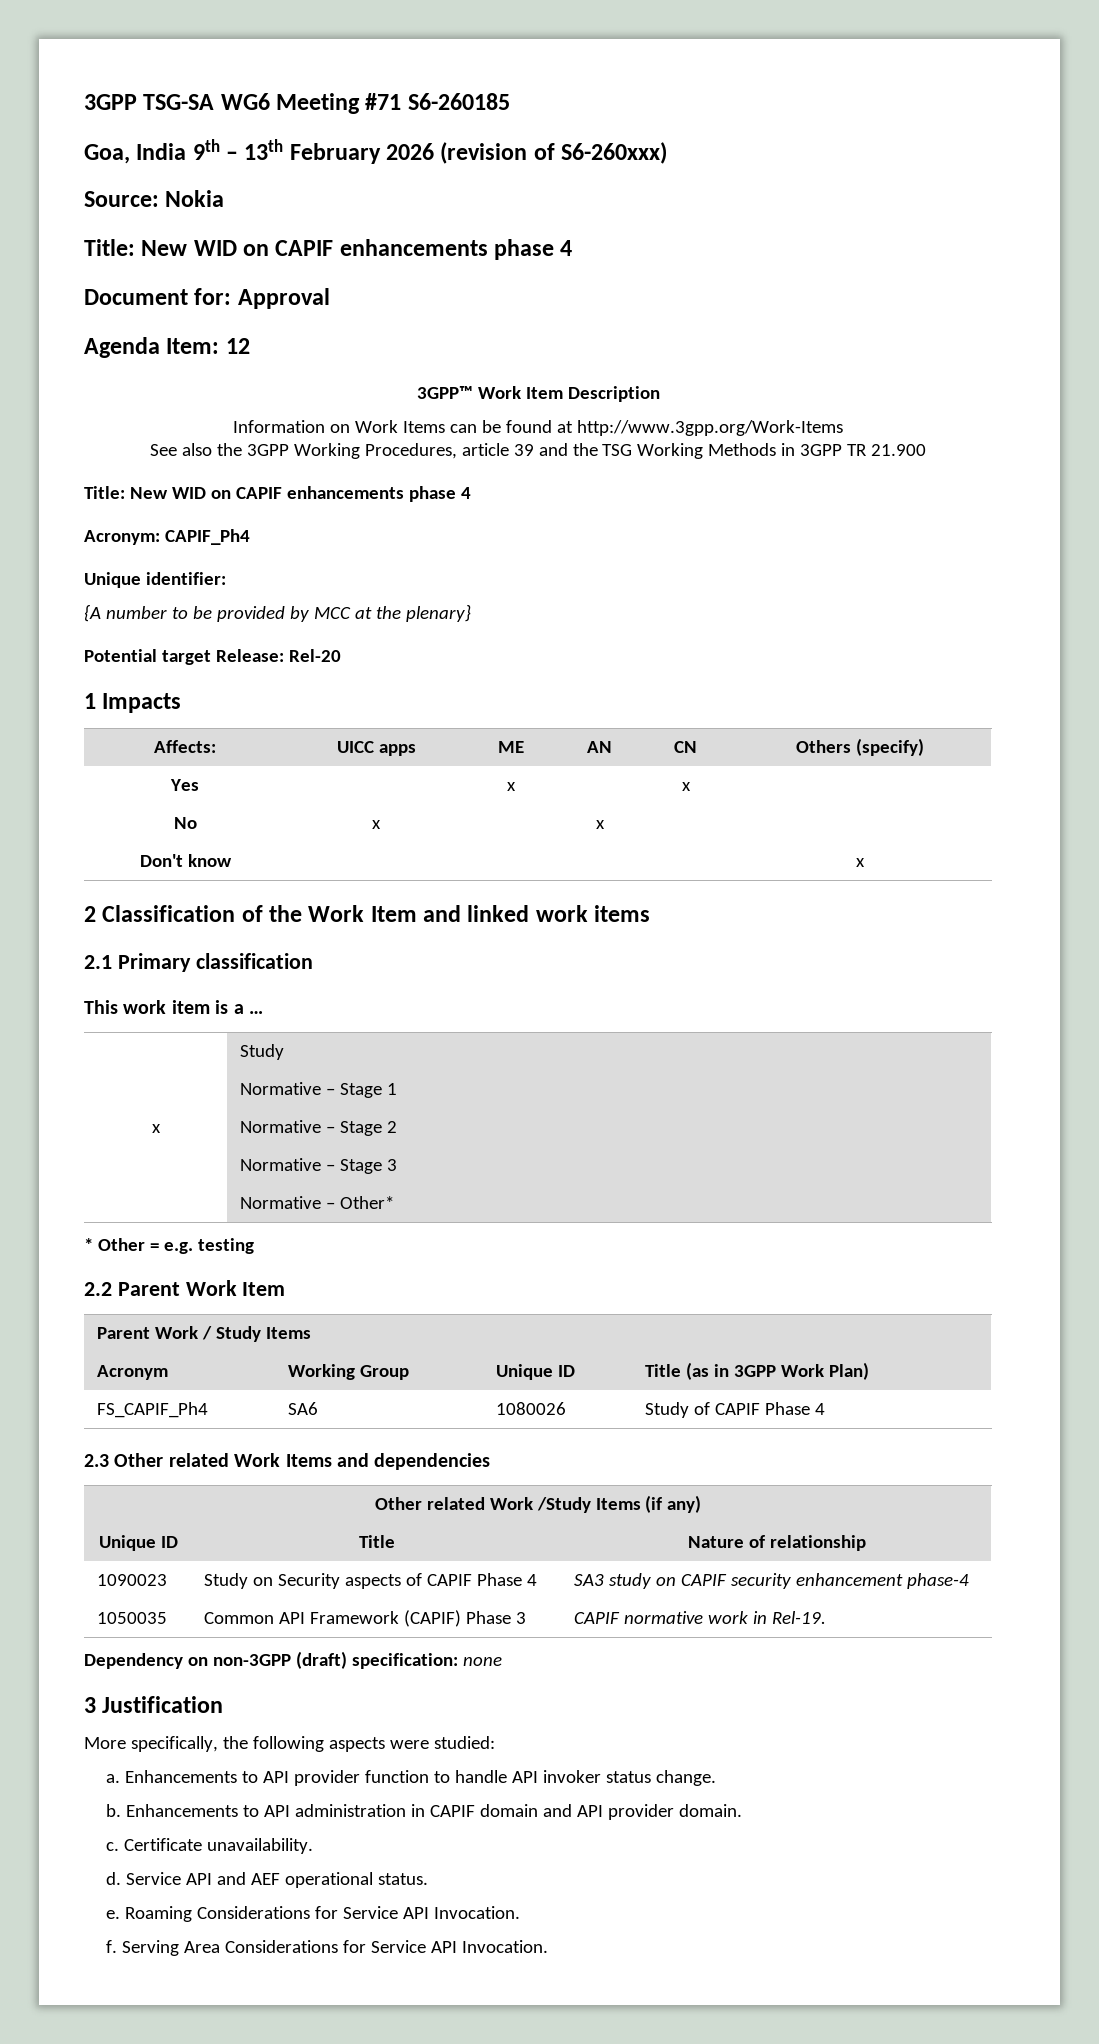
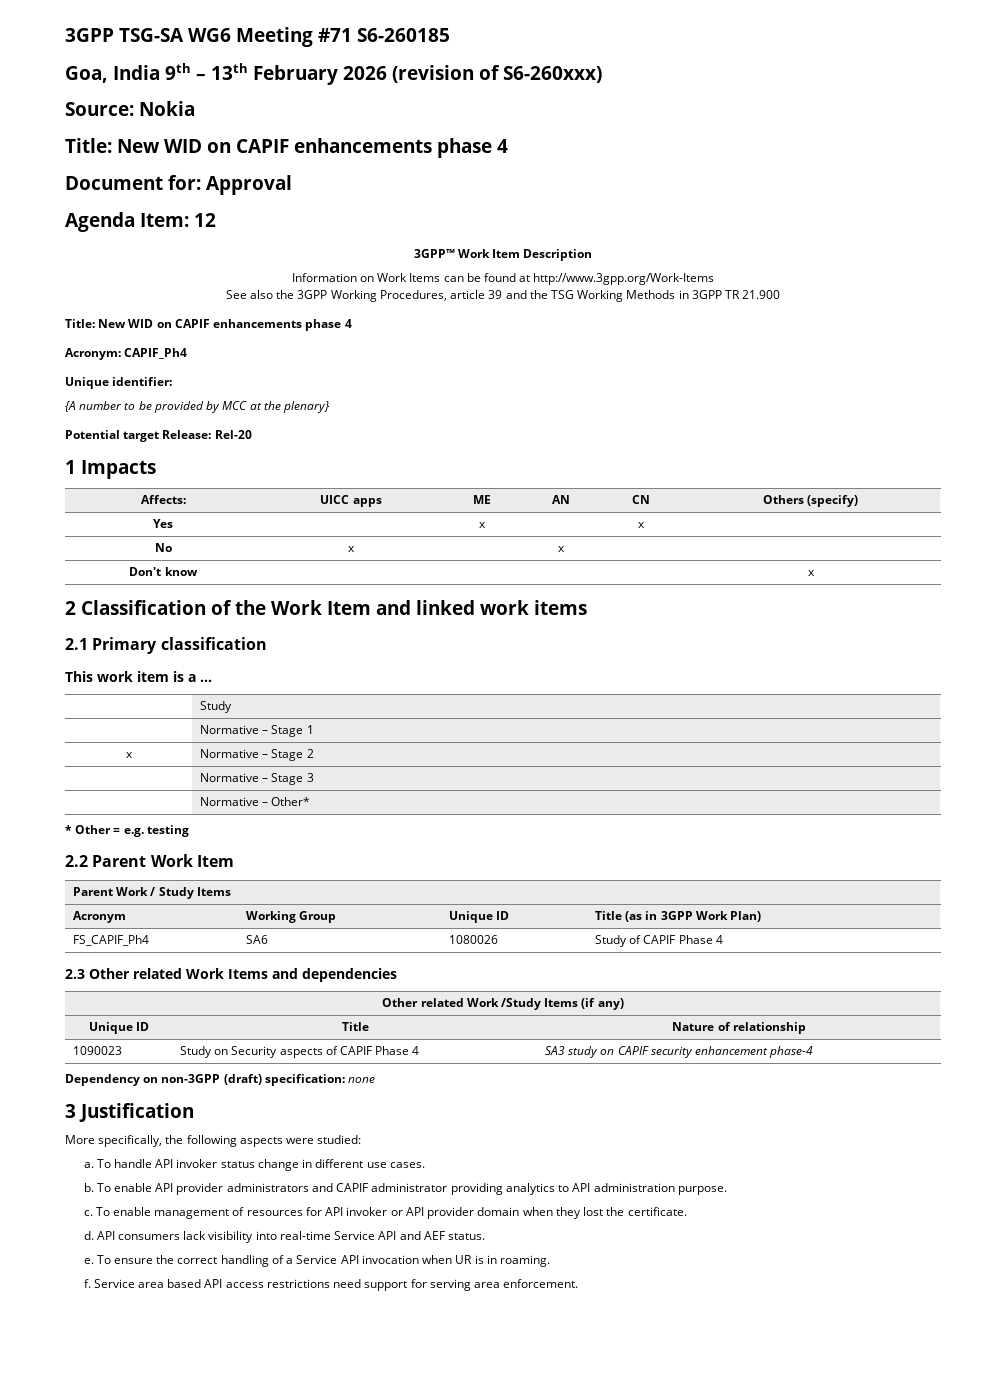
[97,1612,168,1624] [204,1610,527,1627] [574,1611,827,1624] // 1050035 | Common API Framework (CAPIF) Phase 3 | CAPIF normative work in Rel-19. -> (814, 1052) none
[125,1770,716,1786] [106,1804,742,1820] [106,1838,314,1854] [106,1872,122,1885] Enhancements to API provider function to handle API invoker status change. // b. Enhancements to API administration in CAPIF domain and API provider domain. // c. Certificate unavailability. // d. -> [96,1159,425,1171] [83,1183,727,1195] [83,1207,687,1219] [83,1231,331,1243] To handle API invoker status change in different use cases. // b. To enable API provider administrators and CAPIF administrator providing analytics to API administration purpose. // c. To enable management of resources for API invoker or API provider domain when they lost the certificate. // d. API consumers lack visibility into real-time
[285,1872,374,1888] operational -> (445, 1235) none
[125,1906,521,1922] [106,1940,549,1956] Roaming Considerations for Service API Invocation. // f. Serving Area Considerations for Service API Invocation. -> [96,1255,551,1267] [83,1279,579,1291] To ensure the correct handling of a Service API invocation when UR is in roaming. // f. Service area based API access restrictions need support for serving area enforcement.

